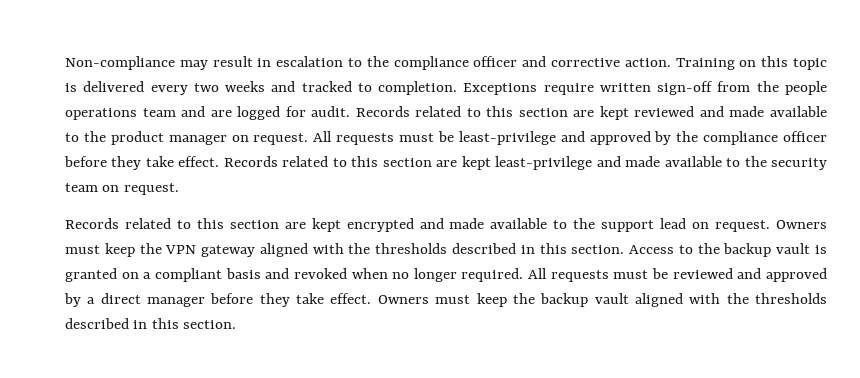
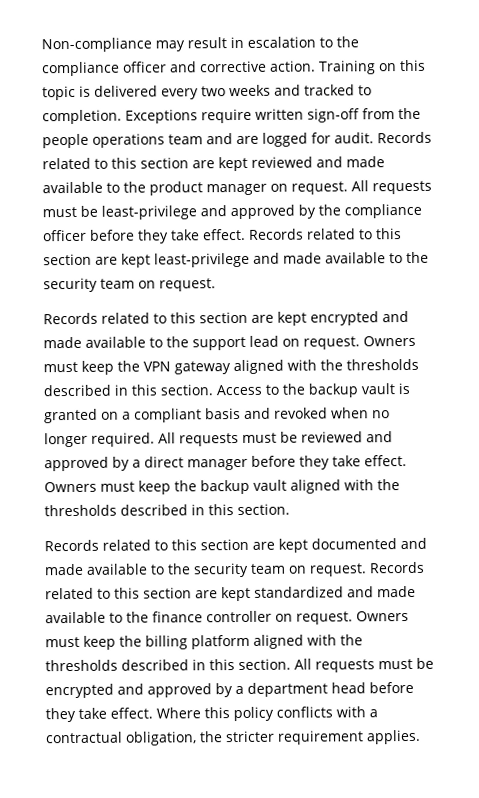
(237, 324) none -> [44,537,427,553] [44,561,425,578] [45,585,416,602] [45,610,409,625] [45,634,363,650] [45,657,434,673] [45,681,414,699] [45,706,378,723] [45,729,421,746] // Records related to this section are kept documented and made available to the security team on request. Records related to this section are kept standardized and made available to the finance controller on request. Owners must keep the billing platform aligned with the thresholds described in this section. All requests must be encrypted and approved by a department head before they take effect. Where this policy conflicts with a contractual obligation, the stricter requirement applies.

